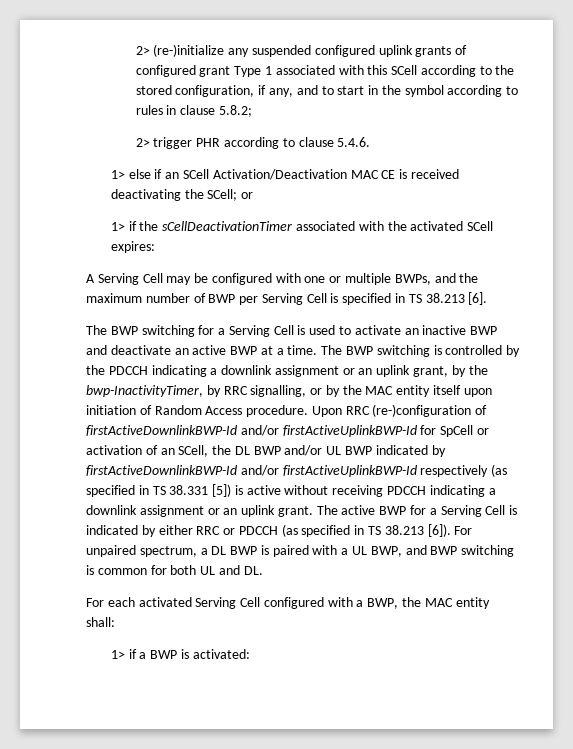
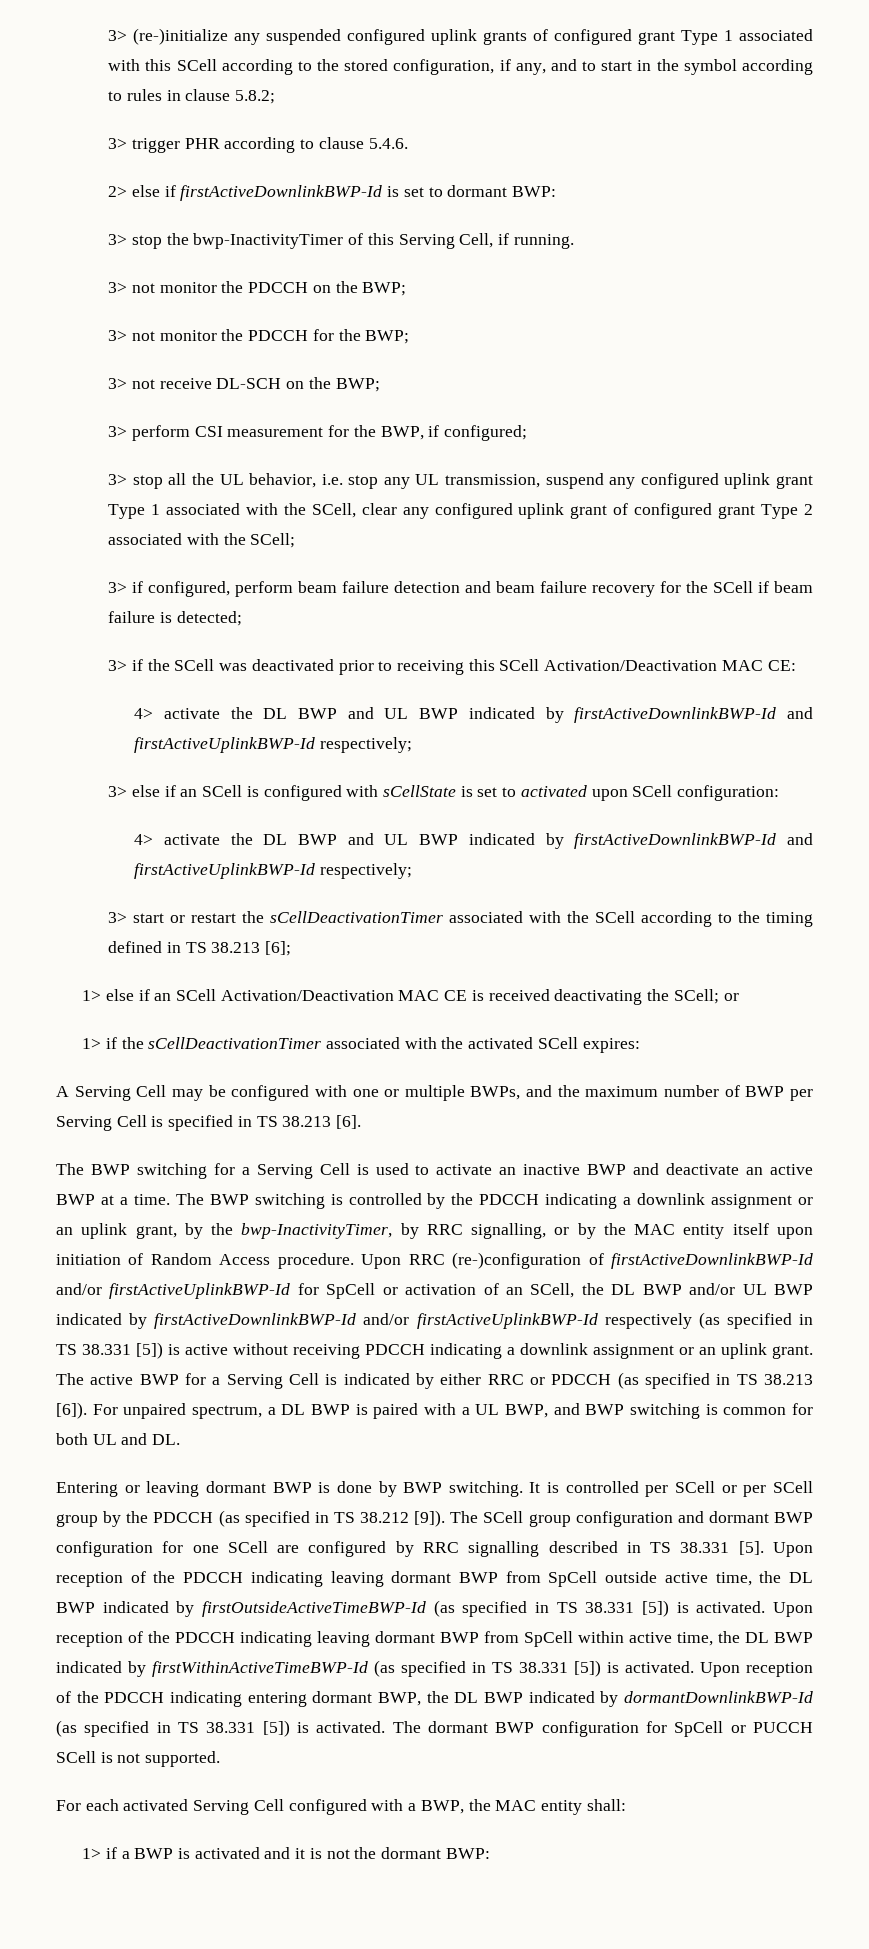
[135,46,150,55] 2> -> [108,30,128,41] 3>
[135,138,150,147] 2> -> [108,138,128,149] 3>
(371, 142) none -> [108,185,556,201] [108,233,574,249] [108,281,407,296] [108,329,410,344] [108,377,380,392] [108,425,527,441] [108,473,813,489] [108,503,813,519] [108,533,296,548] [108,581,813,597] [108,611,242,626] [108,659,796,675] [134,707,813,723] [134,737,412,753] [108,785,780,801] [134,833,813,849] [134,863,412,879] [108,911,814,927] [108,941,292,956] // 2> else if firstActiveDownlinkBWP-Id is set to dormant BWP: // 3> stop the bwp-InactivityTimer of this Serving Cell, if running. // 3> not monitor the PDCCH on the BWP; // 3> not monitor the PDCCH for the BWP; // 3> not receive DL-SCH on the BWP; // 3> perform CSI measurement for the BWP, if configured; // 3> stop all the UL behavior, i.e. stop any UL transmission, suspend any configured uplink grant Type 1 associated with the SCell, clear any configured uplink grant of configured grant Type 2 associated with the SCell; // 3> if configured, perform beam failure detection and beam failure recovery for the SCell if beam failure is detected; // 3> if the SCell was deactivated prior to receiving this SCell Activation/Deactivation MAC CE: // 4> activate the DL BWP and UL BWP indicated by firstActiveDownlinkBWP-Id and firstActiveUplinkBWP-Id respectively; // 3> else if an SCell is configured with sCellState is set to activated upon SCell configuration: // 4> activate the DL BWP and UL BWP indicated by firstActiveDownlinkBWP-Id and firstActiveUplinkBWP-Id respectively; // 3> start or restart the sCellDeactivationTimer associated with the SCell according to the timing defined in TS 38.213 [6];
(263, 570) none -> [56,1481,813,1497] [56,1510,813,1527] [56,1541,814,1557] [56,1571,813,1587] [56,1600,813,1617] [56,1631,813,1647] [56,1660,813,1677] [56,1691,813,1707] [56,1720,814,1737] [56,1751,221,1767] // Entering or leaving dormant BWP is done by BWP switching. It is controlled per SCell or per SCell group by the PDCCH (as specified in TS 38.212 [9]). The SCell group configuration and dormant BWP configuration for one SCell are configured by RRC signalling described in TS 38.331 [5]. Upon reception of the PDCCH indicating leaving dormant BWP from SpCell outside active time, the DL BWP indicated by firstOutsideActiveTimeBWP-Id (as specified in TS 38.331 [5]) is activated. Upon reception of the PDCCH indicating leaving dormant BWP from SpCell within active time, the DL BWP indicated by firstWithinActiveTimeBWP-Id (as specified in TS 38.331 [5]) is activated. Upon reception of the PDCCH indicating entering dormant BWP, the DL BWP indicated by dormantDownlinkBWP-Id (as specified in TS 38.331 [5]) is activated. The dormant BWP configuration for SpCell or PUCCH SCell is not supported.
[192,649,250,659] activated: -> [194,1847,490,1859] activated and it is not the dormant BWP:

